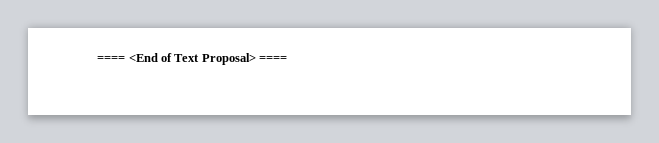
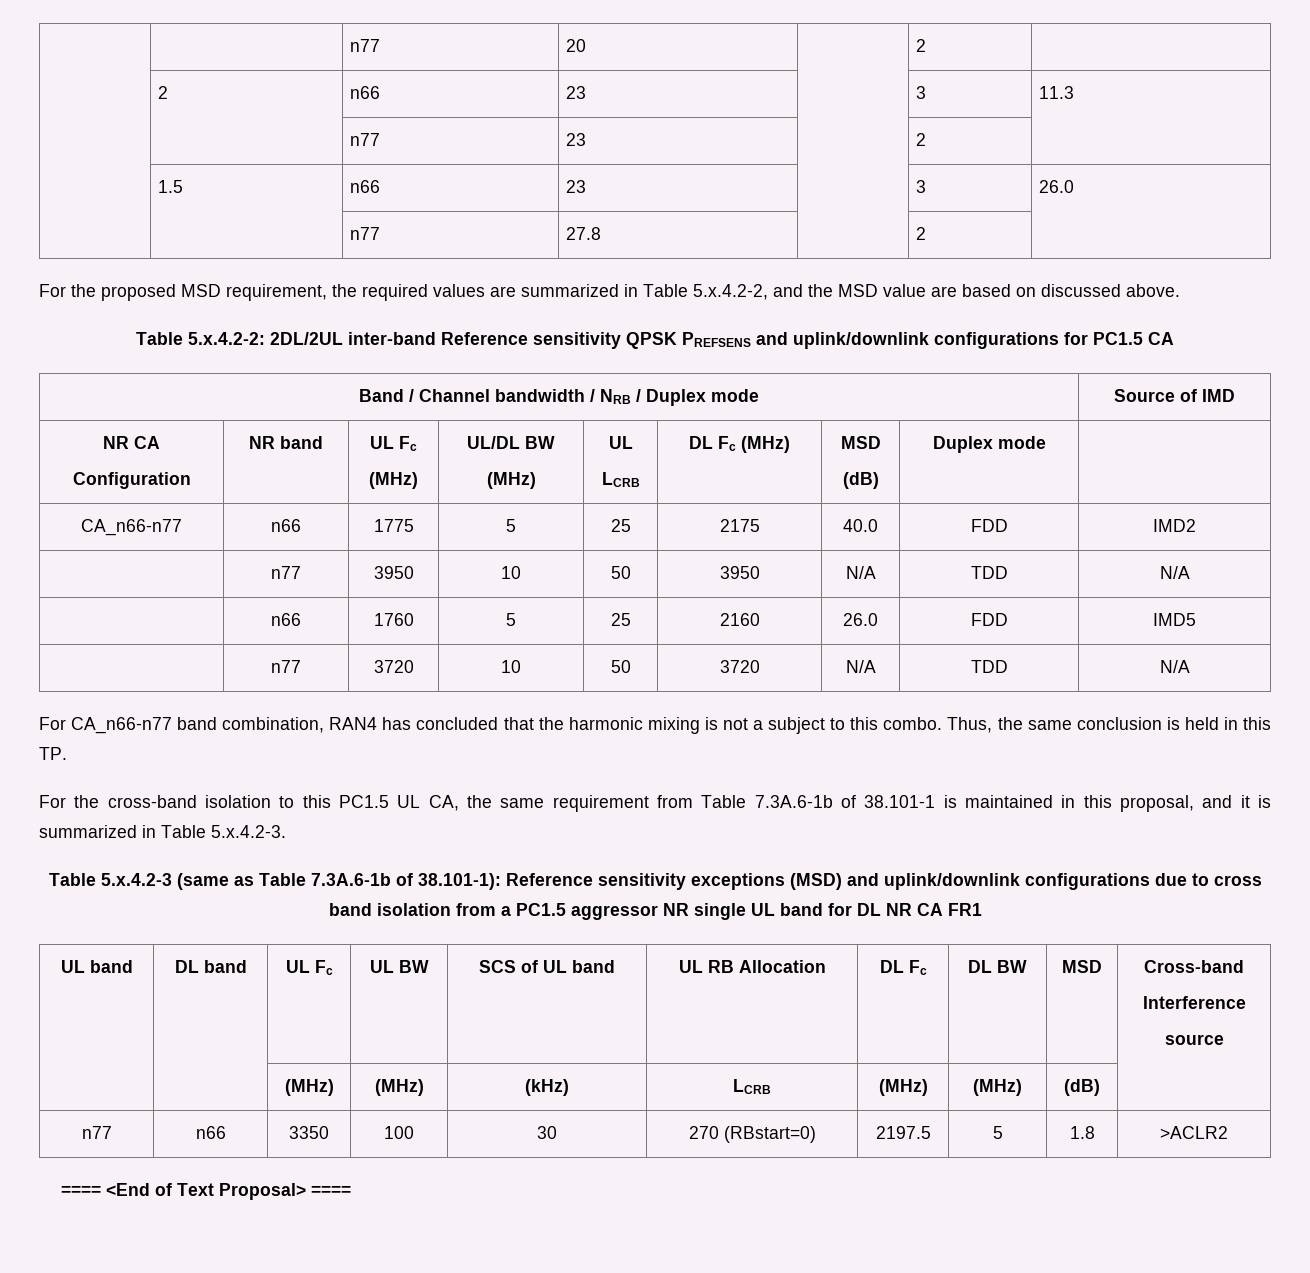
(97, 59) none -> [349,39,380,52] [565,39,586,52] [915,39,926,52] [157,86,168,99] [349,86,380,99] [565,86,586,99] [915,86,926,99] [1038,86,1074,99] [349,133,380,146] [565,133,586,146] [915,133,926,146] [157,180,183,193] [349,180,380,193] [565,180,586,193] [915,180,926,193] [1038,180,1074,193] [349,227,380,240] [565,227,601,240] [915,227,926,240] [39,284,1180,301] [136,332,1174,349] [359,389,759,406] [1114,389,1235,402] [103,436,160,449] [72,472,191,489] [249,436,323,449] [370,436,417,451] [369,472,418,489] [467,436,555,449] [486,472,536,489] [608,436,633,449] [601,472,640,487] [689,436,790,453] [840,436,881,449] [842,472,879,489] [932,436,1046,453] [81,519,182,536] [271,519,301,532] [373,519,414,532] [506,519,516,532] [610,519,631,532] [719,519,760,532] [843,519,878,532] [970,519,1008,532] [1153,519,1196,532] [271,566,301,579] [373,566,414,579] [501,566,521,579] [610,566,631,579] [719,566,760,579] [845,566,876,579] [970,566,1008,579] [1159,566,1190,579] [271,613,301,626] [373,613,414,626] [506,613,516,626] [610,613,631,626] [719,613,760,626] [843,613,878,626] [970,613,1008,626] [1153,613,1196,626] [271,660,301,673] [373,660,414,673] [501,660,521,673] [610,660,631,673] [719,660,760,673] [845,660,876,673] [970,660,1008,673] [1159,660,1190,673] [39,717,1271,734] [39,747,67,760] [39,795,1271,812] [39,825,286,838] [48,873,1262,890] [328,903,982,920] [60,960,133,973] [174,960,247,973] [285,960,333,975] [369,960,429,973] [479,960,615,973] [678,960,826,973] [879,960,927,975] [968,960,1027,973] [1062,960,1102,973] [1144,960,1244,973] [1142,996,1246,1009] [1164,1034,1224,1045] [284,1079,334,1096] [374,1079,424,1096] [525,1079,569,1096] [733,1079,771,1094] [878,1079,928,1096] [973,1079,1022,1096] [1064,1079,1100,1096] [81,1126,112,1139] [195,1126,226,1139] [289,1126,329,1139] [384,1126,414,1139] [537,1126,557,1139] [688,1126,816,1143] [875,1126,931,1139] [992,1126,1003,1139] [1069,1126,1095,1139] [1160,1126,1228,1139] | | n77 | 20 | | 2 | // | 2 | n66 | 23 | | 3 | 11.3 // | | n77 | 23 | | 2 | // | 1.5 | n66 | 23 | | 3 | 26.0 // | | n77 | 27.8 | | 2 | // For the proposed MSD requirement, the required values are summarized in Table 5.x.4.2-2, and the MSD value are based on discussed above. // Table 5.x.4.2-2: 2DL/2UL inter-band Reference sensitivity QPSK PREFSENS and uplink/downlink configurations for PC1.5 CA // Band / Channel bandwidth / NRB / Duplex mode | Source of IMD // NR CA // Configuration | NR band | UL Fc // (MHz) | UL/DL BW // (MHz) | UL // LCRB | DL Fc (MHz) | MSD // (dB) | Duplex mode | // CA_n66-n77 | n66 | 1775 | 5 | 25 | 2175 | 40.0 | FDD | IMD2 // | n77 | 3950 | 10 | 50 | 3950 | N/A | TDD | N/A // | n66 | 1760 | 5 | 25 | 2160 | 26.0 | FDD | IMD5 // | n77 | 3720 | 10 | 50 | 3720 | N/A | TDD | N/A // For CA_n66-n77 band combination, RAN4 has concluded that the harmonic mixing is not a subject to this combo. Thus, the same conclusion is held in this TP. // For the cross-band isolation to this PC1.5 UL CA, the same requirement from Table 7.3A.6-1b of 38.101-1 is maintained in this proposal, and it is summarized in Table 5.x.4.2-3. // Table 5.x.4.2-3 (same as Table 7.3A.6-1b of 38.101-1): Reference sensitivity exceptions (MSD) and uplink/downlink configurations due to cross band isolation from a PC1.5 aggressor NR single UL band for DL NR CA FR1 // UL band | DL band | UL Fc | UL BW | SCS of UL band | UL RB Allocation | DL Fc | DL BW | MSD | Cross-band // Interference // source // | | (MHz) | (MHz) | (kHz) | LCRB | (MHz) | (MHz) | (dB) | // n77 | n66 | 3350 | 100 | 30 | 270 (RBstart=0) | 2197.5 | 5 | 1.8 | >ACLR2 //

